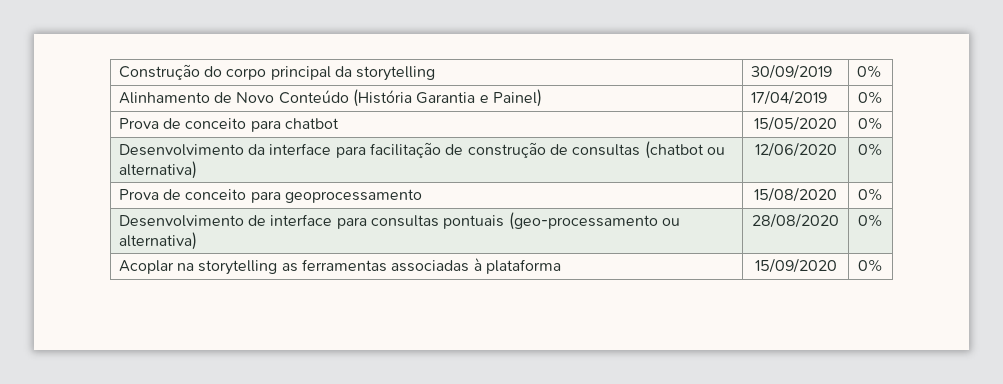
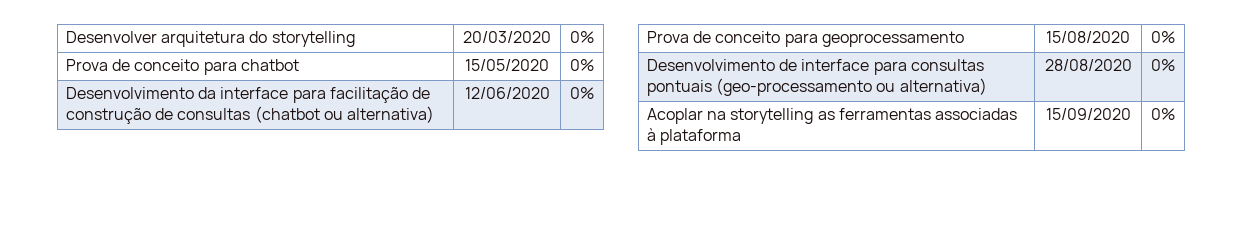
[118,64,436,81] [750,64,832,79] [856,65,882,78] [118,89,543,107] [750,90,827,105] Construção do corpo principal da storytelling | 30/09/2019 | 0% // Alinhamento de Novo Conteúdo (História Garantia e Painel) | 17/04/2019 -> [65,31,355,47] [463,31,551,43] Desenvolver arquitetura do storytelling | 20/03/2020

